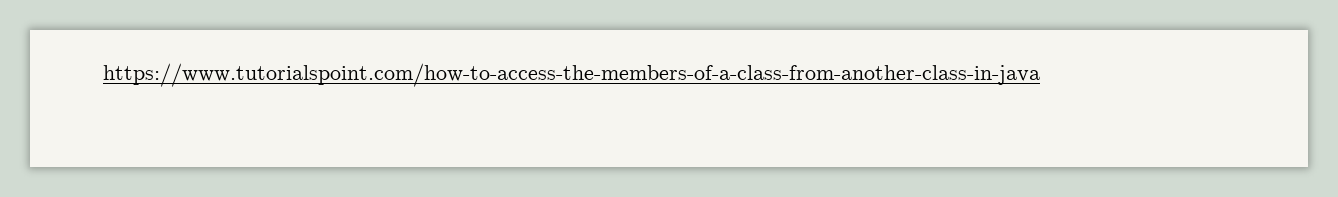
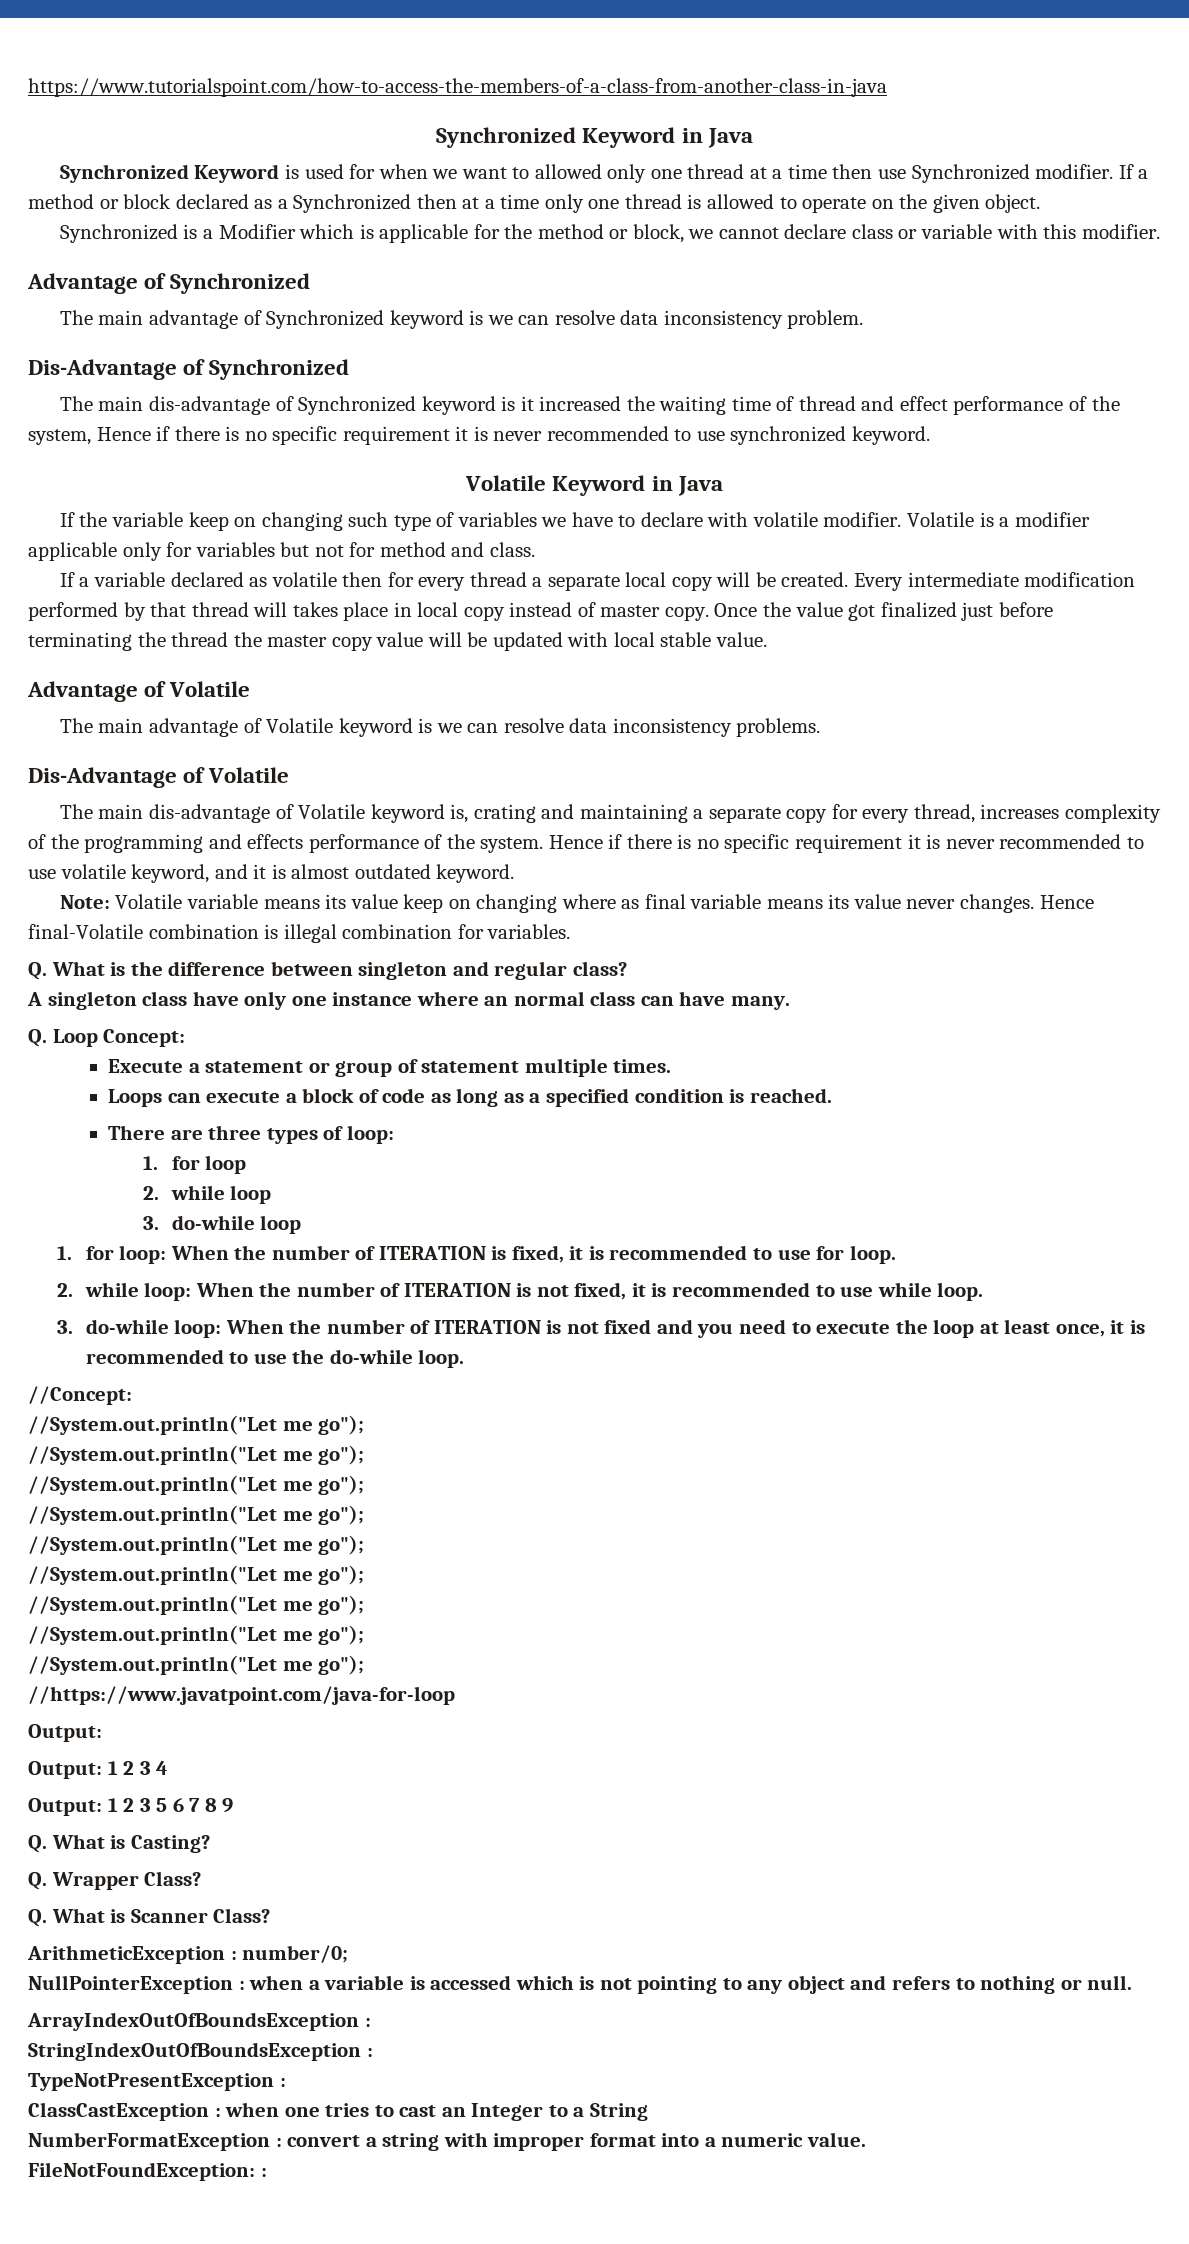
(1040, 75) none -> [436,127,753,148] [59,164,1149,183] [28,194,1041,213] [59,224,1160,243] [27,273,311,294] [59,310,864,329] [28,359,350,380] [59,396,1120,415] [28,426,931,445] [465,475,723,496] [59,512,1090,531] [28,542,535,561] [59,572,1136,591] [28,602,1053,621] [28,632,767,651] [27,681,251,702] [59,718,821,737] [28,767,290,788] [59,804,1161,823] [28,834,1144,853] [28,864,515,883] [59,894,1094,913] [28,924,571,943] [28,961,627,980] [27,991,790,1010] [28,1029,186,1047] [108,1058,672,1077] [108,1088,832,1107] [108,1125,394,1144] [143,1155,247,1174] [143,1185,272,1204] [143,1215,302,1234] [56,1245,896,1264] [56,1282,984,1301] [56,1319,1145,1338] [85,1349,465,1368] [28,1386,132,1405] [28,1415,365,1435] [28,1445,365,1465] [28,1475,365,1495] [28,1505,365,1525] [28,1535,365,1555] [28,1565,365,1585] [28,1595,365,1615] [28,1625,365,1645] [28,1655,365,1675] [28,1686,455,1705] [28,1724,102,1742] [28,1761,169,1779] [28,1798,234,1816] [28,1834,210,1853] [28,1871,202,1890] [28,1908,271,1927] [27,1945,349,1964] [28,1975,1133,1994] [27,2012,371,2031] [28,2042,373,2061] [28,2073,286,2091] [28,2102,648,2121] [28,2132,866,2151] [28,2162,267,2181] // Synchronized Keyword in Java // Synchronized Keyword is used for when we want to allowed only one thread at a time then use Synchronized modifier. If a method or block declared as a Synchronized then at a time only one thread is allowed to operate on the given object. // Synchronized is a Modifier which is applicable for the method or block, we cannot declare class or variable with this modifier. // Advantage of Synchronized // The main advantage of Synchronized keyword is we can resolve data inconsistency problem. // Dis-Advantage of Synchronized // The main dis-advantage of Synchronized keyword is it increased the waiting time of thread and effect performance of the system, Hence if there is no specific requirement it is never recommended to use synchronized keyword. // Volatile Keyword in Java // If the variable keep on changing such type of variables we have to declare with volatile modifier. Volatile is a modifier applicable only for variables but not for method and class. // If a variable declared as volatile then for every thread a separate local copy will be created. Every intermediate modification performed by that thread will takes place in local copy instead of master copy. Once the value got finalized just before terminating the thread the master copy value will be updated with local stable value. // Advantage of Volatile // The main advantage of Volatile keyword is we can resolve data inconsistency problems. // Dis-Advantage of Volatile // The main dis-advantage of Volatile keyword is, crating and maintaining a separate copy for every thread, increases complexity of the programming and effects performance of the system. Hence if there is no specific requirement it is never recommended to use volatile keyword, and it is almost outdated keyword. // Note: Volatile variable means its value keep on changing where as final variable means its value never changes. Hence final-Volatile combination is illegal combination for variables. // Q. What is the difference between singleton and regular class? // A singleton class have only one instance where an normal class can have many. // Q. Loop Concept: // Execute a statement or group of statement multiple times. // Loops can execute a block of code as long as a specified condition is reached. // There are three types of loop: // 1. for loop // 2. while loop // 3. do-while loop // 1. for loop: When the number of ITERATION is fixed, it is recommended to use for loop. // 2. while loop: When the number of ITERATION is not fixed, it is recommended to use while loop. // 3. do-while loop: When the number of ITERATION is not fixed and you need to execute the loop at least once, it is recommended to use the do-while loop. // //Concept: // //System.out.println("Let me go"); // //System.out.println("Let me go"); // //System.out.println("Let me go"); // //System.out.println("Let me go"); // //System.out.println("Let me go"); // //System.out.println("Let me go"); // //System.out.println("Let me go"); // //System.out.println("Let me go"); // //System.out.println("Let me go"); // //https://www.javatpoint.com/java-for-loop // Output: // Output: 1 2 3 4 // Output: 1 2 3 5 6 7 8 9 // Q. What is Casting? // Q. Wrapper Class? // Q. What is Scanner Class? // ArithmeticException : number/0; // NullPointerException : when a variable is accessed which is not pointing to any object and refers to nothing or null. // ArrayIndexOutOfBoundsException : // StringIndexOutOfBoundsException : // TypeNotPresentException : // ClassCastException : when one tries to cast an Integer to a String // NumberFormatException : convert a string with improper format into a numeric value. // FileNotFoundException: :

